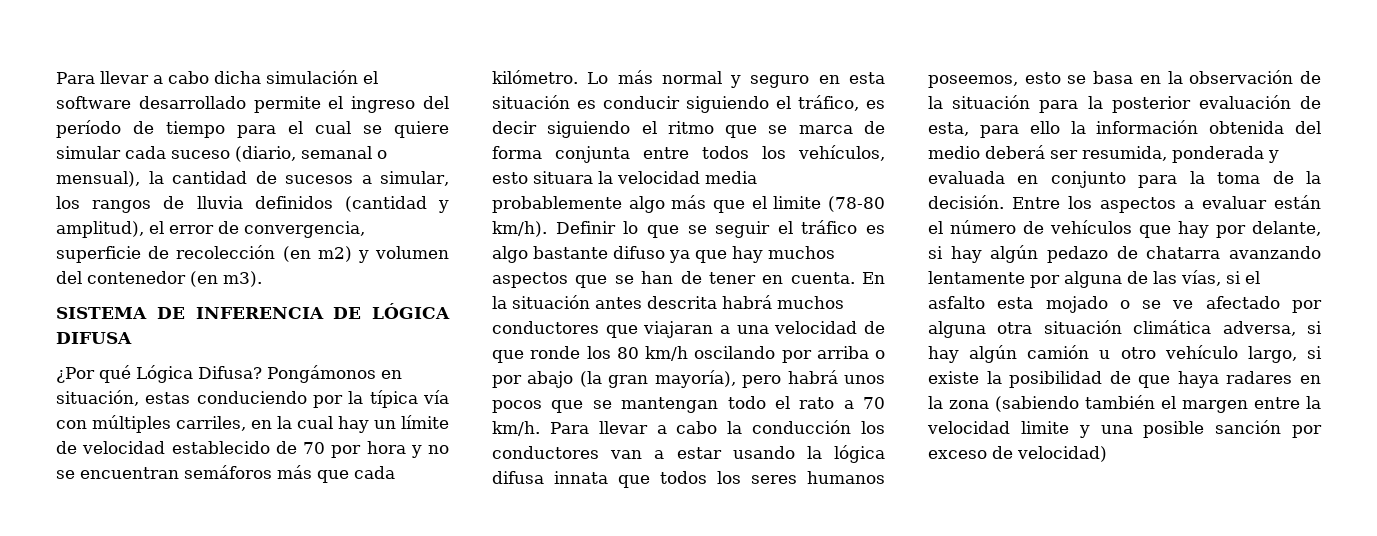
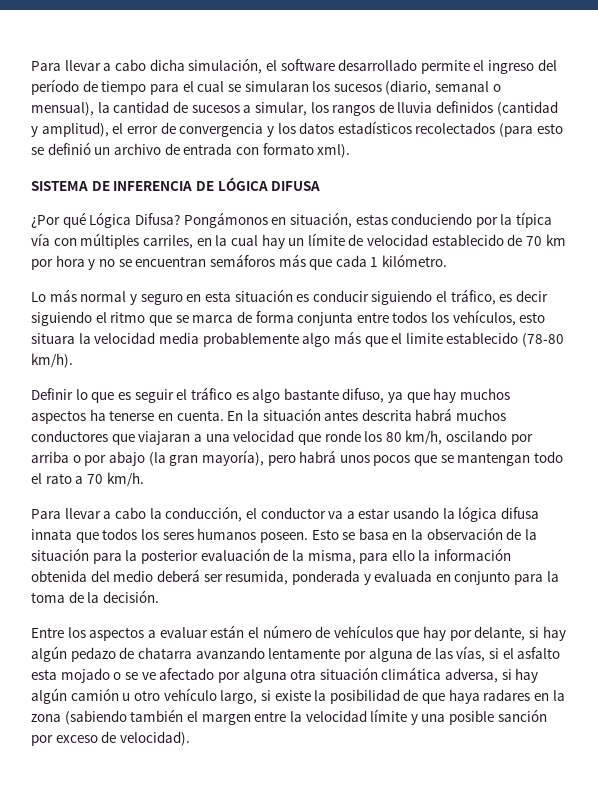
[266,70,358,84] simulación -> [188,58,263,74] simulación,
[394,121,449,138] [56,146,230,159] quiere simular cada suceso -> [244,81,382,92] simularan los sucesos
[244,221,365,238] [56,245,450,263] [56,271,262,287] convergencia, superficie de recolección (en m2) y volumen del contenedor (en m3). -> [179,121,563,137] [31,142,351,158] convergencia y los datos estadísticos recolectados (para esto se definió un archivo de entrada con formato xml).
(325, 448) none -> [545,234,566,246] km
(395, 472) none -> [370,257,379,267] 1
(578, 77) none -> (448, 260) //
(822, 202) none -> [446,332,519,344] establecido
(547, 229) none -> (73, 360) //
[687,225,707,234] se -> [117,392,131,400] es
[613,246,665,259] difuso -> [342,388,385,403] difuso,
[575,271,756,288] que se han de tener -> [89,409,155,421] ha tenerse
[864,321,885,334] de -> (295, 436) none
[645,346,688,361] km/h -> [405,430,443,445] km/h,
(540, 428) none -> (144, 479) //
[752,420,885,434] [492,446,643,459] conducción los conductores van -> [165,506,344,522] conducción, el conductor va
[928,72,1061,88] poseemos, esto -> [259,529,339,543] poseen. Esto
[928,122,969,136] esta, -> [291,550,356,564] la misma,
(1004, 202) none -> (159, 596) //
[1020,421,1069,434] limite -> [370,709,408,722] límite
[1017,446,1107,462] velocidad) -> [119,731,190,746] velocidad).

